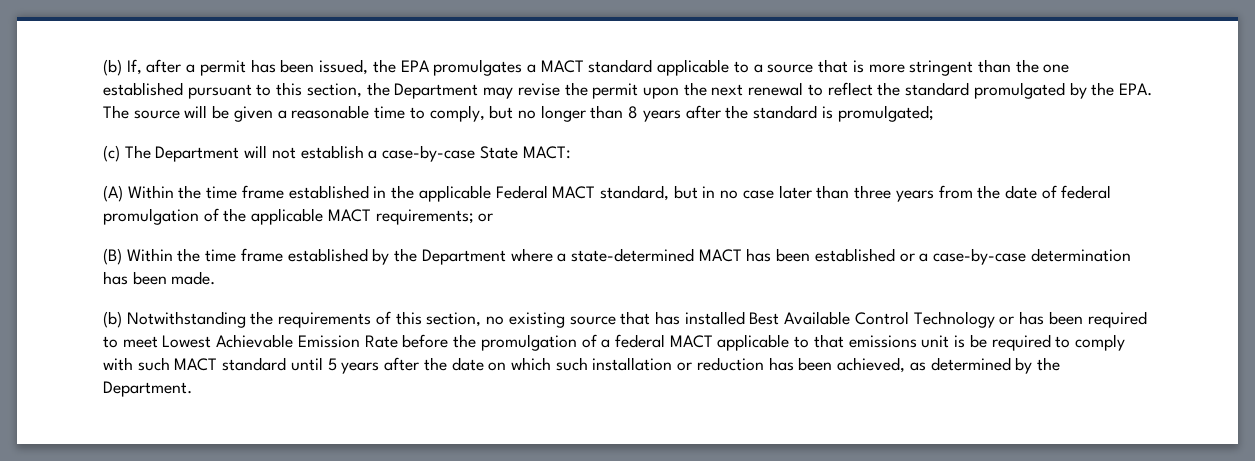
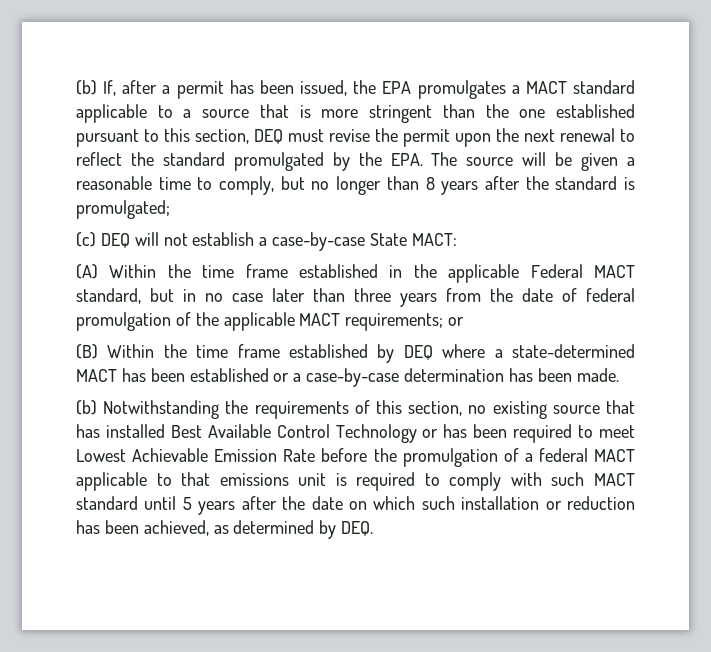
[366,82,514,99] the Department may -> [254,129,324,144] DEQ must
[124,145,240,162] The Department -> [100,233,130,248] DEQ
[394,248,506,265] the Department -> [403,345,433,360] DEQ
[969,334,987,348] be -> (347, 479) none
[1036,357,1060,371] [103,381,192,397] the Department. -> [341,521,374,536] DEQ.

